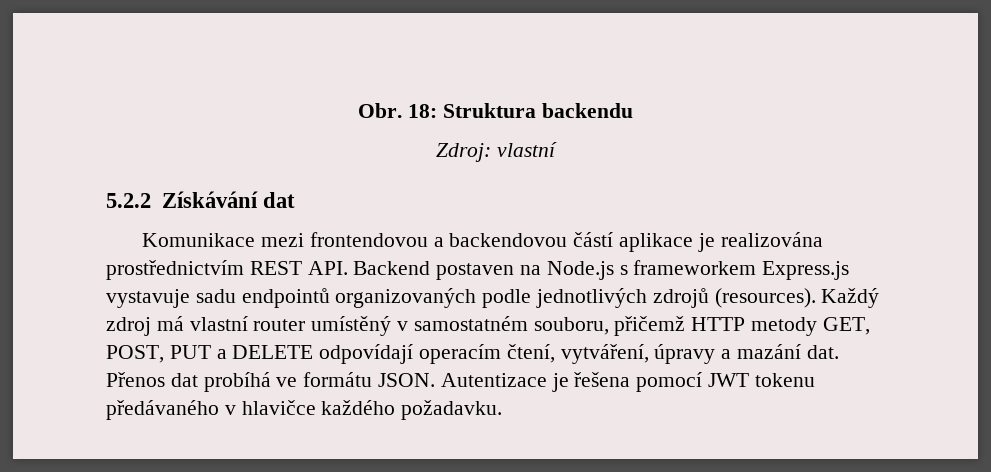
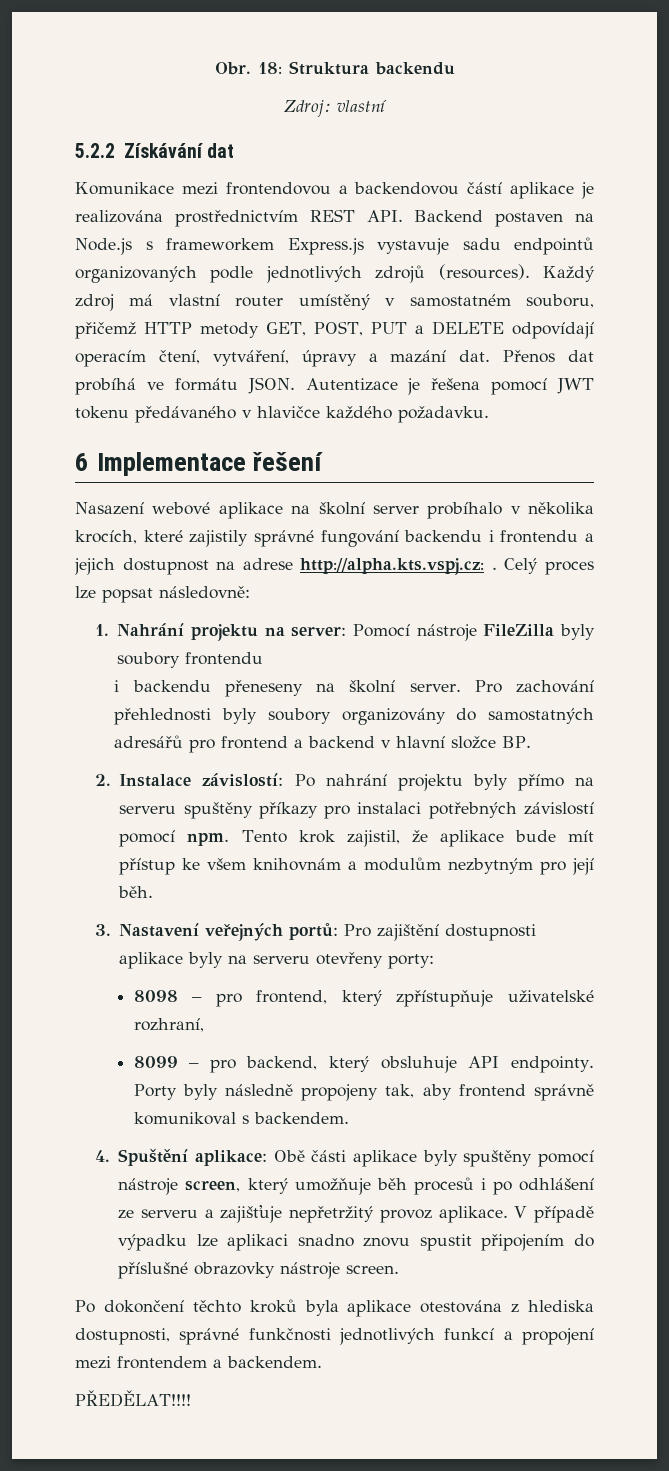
(503, 410) none -> [75,452,323,476] [75,502,594,519] [75,530,594,547] [74,558,594,575] [75,586,250,603] [94,623,595,641] [117,652,264,668] [114,680,595,697] [114,708,594,725] [114,735,532,753] [94,773,594,791] [119,802,594,819] [119,830,594,847] [119,857,594,875] [118,886,154,898] [94,923,537,941] [119,952,435,969] [133,990,594,1007] [133,1018,204,1032] [133,1056,595,1073] [133,1084,594,1101] [133,1112,349,1125] [94,1148,594,1167] [118,1177,594,1195] [118,1205,594,1223] [118,1234,594,1251] [118,1262,400,1279] [75,1299,594,1317] [75,1328,594,1345] [75,1356,322,1369] [75,1390,191,1407] // 6 Implementace řešení // Nasazení webové aplikace na školní server probíhalo v několika krocích, které zajistily správné fungování backendu i frontendu a jejich dostupnost na adrese http://alpha.kts.vspj.cz: . Celý proces lze popsat následovně: // 1. Nahrání projektu na server: Pomocí nástroje FileZilla byly soubory frontendu // i backendu přeneseny na školní server. Pro zachování přehlednosti byly soubory organizovány do samostatných adresářů pro frontend a backend v hlavní složce BP. // 2. Instalace závislostí: Po nahrání projektu byly přímo na serveru spuštěny příkazy pro instalaci potřebných závislostí pomocí npm. Tento krok zajistil, že aplikace bude mít přístup ke všem knihovnám a modulům nezbytným pro její běh. // 3. Nastavení veřejných portů: Pro zajištění dostupnosti aplikace byly na serveru otevřeny porty: // 8098 – pro frontend, který zpřístupňuje uživatelské rozhraní, // 8099 – pro backend, který obsluhuje API endpointy. Porty byly následně propojeny tak, aby frontend správně komunikoval s backendem. // 4. Spuštění aplikace: Obě části aplikace byly spuštěny pomocí nástroje screen, který umožňuje běh procesů i po odhlášení ze serveru a zajišťuje nepřetržitý provoz aplikace. V případě výpadku lze aplikaci snadno znovu spustit připojením do příslušné obrazovky nástroje screen. // Po dokončení těchto kroků byla aplikace otestována z hlediska dostupnosti, správné funkčnosti jednotlivých funkcí a propojení mezi frontendem a backendem. // PŘEDĚLAT!!!!

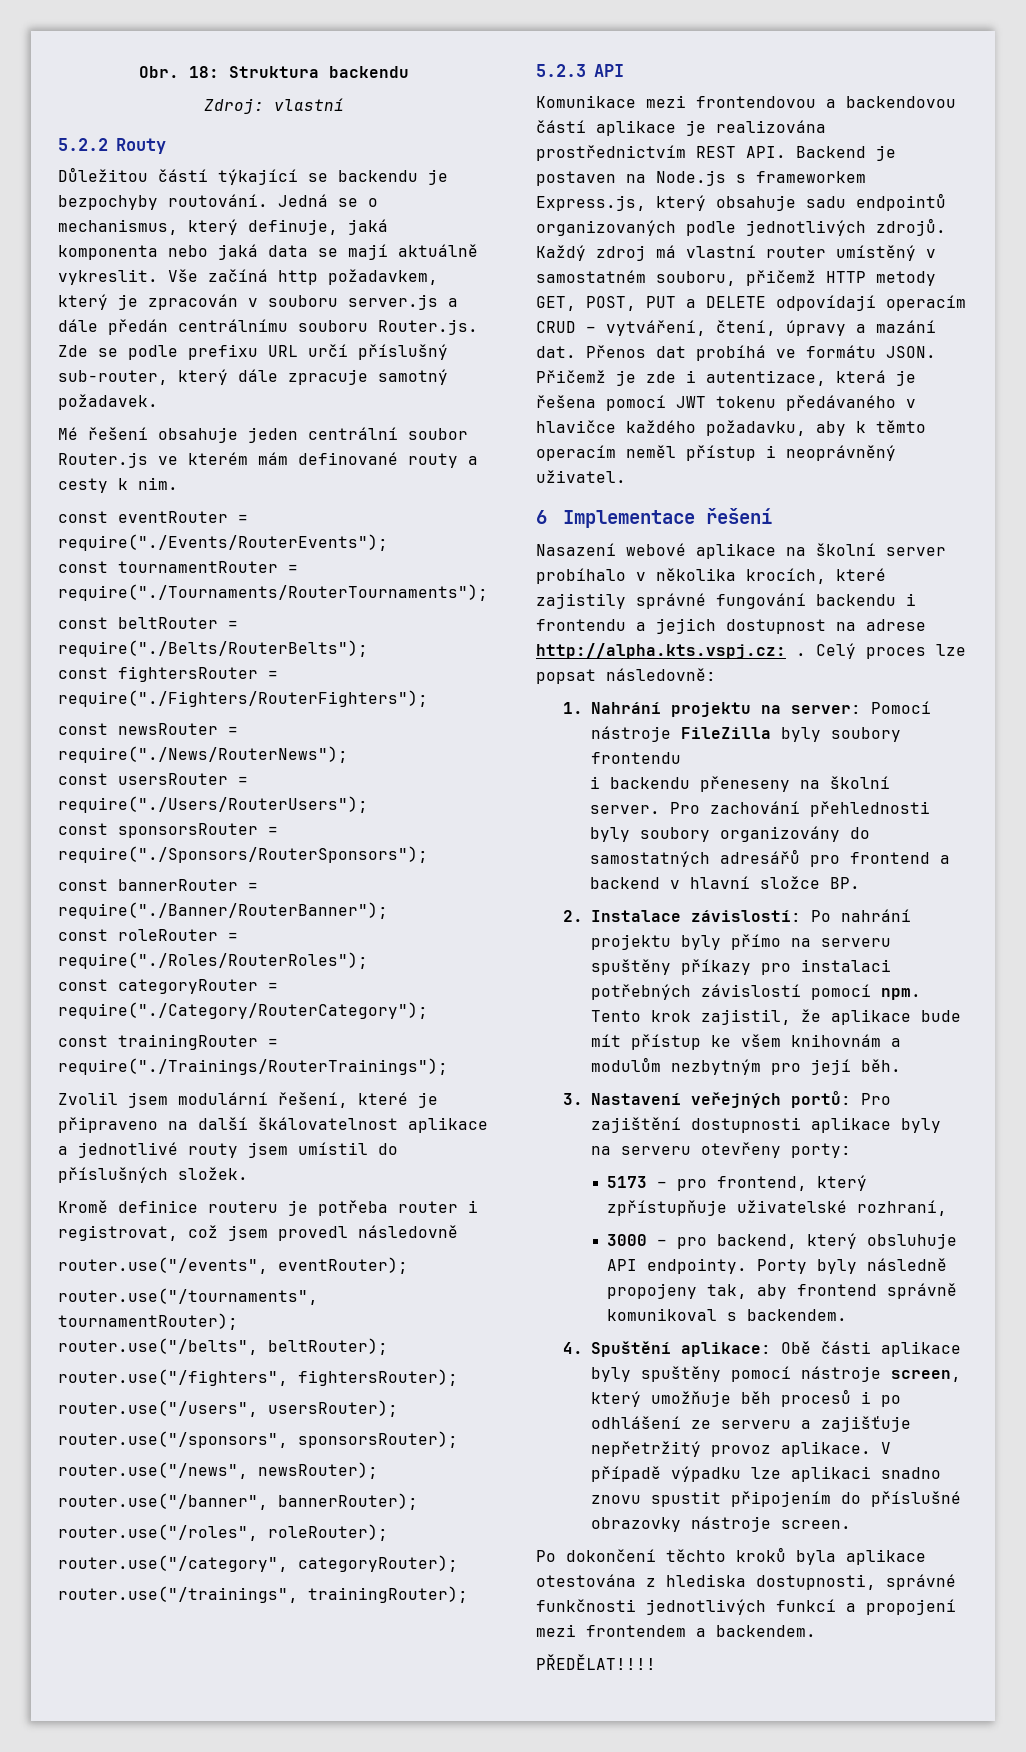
[123,143,235,158] Získávání dat -> [116,138,166,154] [58,167,448,185] [58,194,378,210] [58,219,388,235] [58,244,478,260] [58,269,438,285] [58,294,458,310] [58,319,478,335] [58,344,448,360] [58,369,448,385] [58,394,158,410] [58,427,468,443] [58,452,478,468] [58,477,178,493] [58,511,248,523] [58,534,388,551] [58,561,298,573] [58,584,488,601] [58,617,238,629] [58,640,368,657] [58,666,278,682] [58,690,428,707] [58,723,238,735] [58,746,348,763] [58,773,248,785] [58,796,368,813] [58,823,278,838] [58,846,428,863] [58,879,258,891] [58,902,388,919] [58,929,238,941] [58,952,368,969] [58,979,278,994] [58,1002,428,1019] [58,1034,278,1050] [58,1058,448,1075] [58,1092,438,1108] [58,1117,488,1133] [58,1142,398,1158] [58,1167,248,1183] [58,1200,478,1216] [58,1225,458,1241] [58,1257,408,1274] [58,1288,318,1305] [58,1313,238,1330] [58,1338,388,1355] [58,1369,458,1386] [58,1400,398,1417] [58,1431,458,1448] [58,1462,378,1479] [58,1493,418,1510] [58,1524,388,1541] [58,1555,458,1572] [58,1586,468,1603] [536,64,624,77] Routy // Důležitou částí týkající se backendu je bezpochyby routování. Jedná se o mechanismus, který definuje, jaká komponenta nebo jaká data se mají aktuálně vykreslit. Vše začíná http požadavkem, který je zpracován v souboru server.js a dále předán centrálnímu souboru Router.js. Zde se podle prefixu URL určí příslušný sub-router, který dále zpracuje samotný požadavek. // Mé řešení obsahuje jeden centrální soubor Router.js ve kterém mám definované routy a cesty k nim. // const eventRouter = require("./Events/RouterEvents"); // const tournamentRouter = require("./Tournaments/RouterTournaments"); // const beltRouter = require("./Belts/RouterBelts"); // const fightersRouter = require("./Fighters/RouterFighters"); // const newsRouter = require("./News/RouterNews"); // const usersRouter = require("./Users/RouterUsers"); // const sponsorsRouter = require("./Sponsors/RouterSponsors"); // const bannerRouter = require("./Banner/RouterBanner"); // const roleRouter = require("./Roles/RouterRoles"); // const categoryRouter = require("./Category/RouterCategory"); // const trainingRouter = require("./Trainings/RouterTrainings"); // Zvolil jsem modulární řešení, které je připraveno na další škálovatelnost aplikace a jednotlivé routy jsem umístil do příslušných složek. // Kromě definice routeru je potřeba router i registrovat, což jsem provedl následovně // router.use("/events", eventRouter); // router.use("/tournaments", tournamentRouter); // router.use("/belts", beltRouter); // router.use("/fighters", fightersRouter); // router.use("/users", usersRouter); // router.use("/sponsors", sponsorsRouter); // router.use("/news", newsRouter); // router.use("/banner", bannerRouter); // router.use("/roles", roleRouter); // router.use("/category", categoryRouter); // router.use("/trainings", trainingRouter); // 5.2.3 API
(484, 216) none -> [876,145,896,161] je
[287,238,449,255] Express.js vystavuje -> [536,195,796,211] Express.js, který obsahuje
[375,264,530,283] zdrojů (resources). -> [876,218,946,236] zdrojů.
[158,350,289,366] čtení, vytváření, -> [536,320,776,336] CRUD – vytváření, čtení,
[305,378,398,391] Autentizace -> [536,370,886,386] Přičemž je zde i autentizace, která
[398,406,489,423] požadavku. -> [706,420,926,436] [536,445,896,461] [536,470,626,483] požadavku, aby k těmto operacím neměl přístup i neoprávněný uživatel.
[133,990,178,1002] 8098 -> [607,1176,648,1188] 5173
[133,1056,178,1068] 8099 -> [607,1234,648,1246] 3000

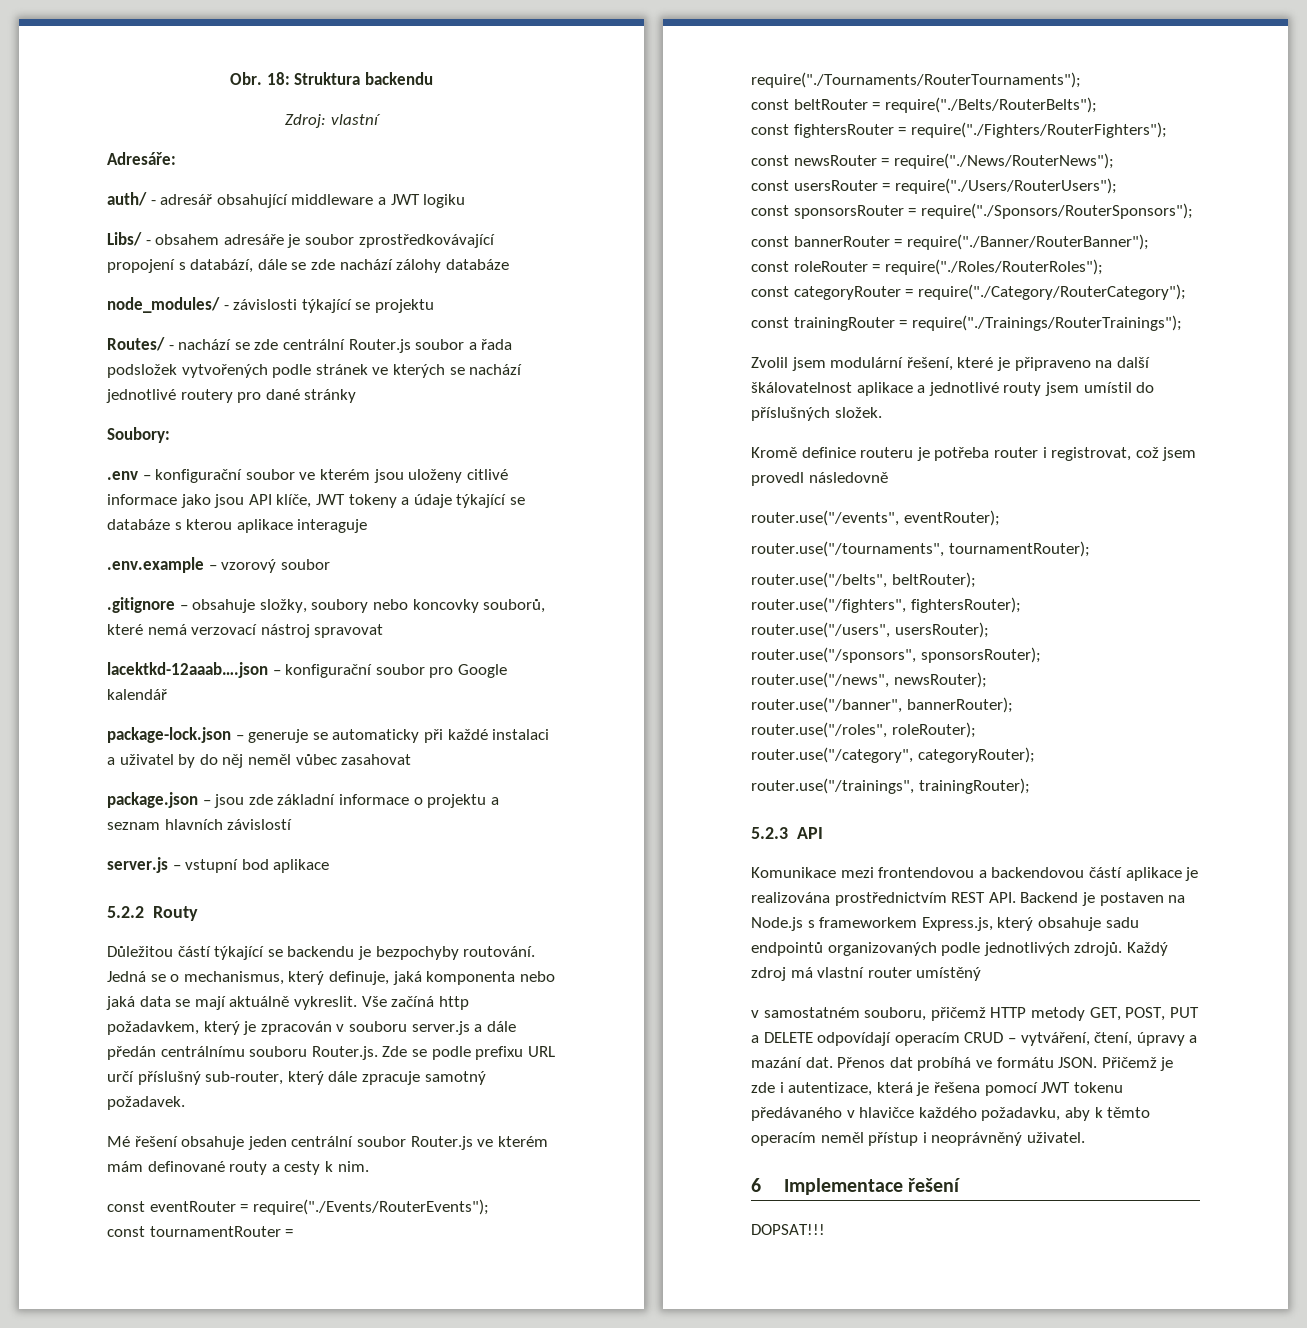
(344, 104) none -> [107,152,176,165] [107,192,466,208] [107,232,495,248] [107,259,509,273] [107,297,434,313] [107,337,513,353] [107,364,523,378] [106,389,357,403] [107,427,170,443] [107,469,508,483] [107,494,525,508] [107,519,368,533] [107,557,330,573] [107,597,546,613] [107,624,384,638] [107,662,507,678] [107,689,167,700] [107,727,550,743] [107,754,412,768] [107,792,499,808] [107,819,293,830] [107,857,330,873] // Adresáře: // auth/ - adresář obsahující middleware a JWT logiku // Libs/ - obsahem adresáře je soubor zprostředkovávající propojení s databází, dále se zde nachází zálohy databáze // node_modules/ - závislosti týkající se projektu // Routes/ - nachází se zde centrální Router.js soubor a řada podsložek vytvořených podle stránek ve kterých se nachází jednotlivé routery pro dané stránky // Soubory: // .env – konfigurační soubor ve kterém jsou uloženy citlivé informace jako jsou API klíče, JWT tokeny a údaje týkající se databáze s kterou aplikace interaguje // .env.example – vzorový soubor // .gitignore – obsahuje složky, soubory nebo koncovky souborů, které nemá verzovací nástroj spravovat // lacektkd-12aaab….json – konfigurační soubor pro Google kalendář // package-lock.json – generuje se automaticky při každé instalaci a uživatel by do něj neměl vůbec zasahovat // package.json – jsou zde základní informace o projektu a seznam hlavních závislostí // server.js – vstupní bod aplikace
(916, 253) none -> (982, 974) //
[536,543,946,559] [536,568,886,584] [536,593,916,609] [536,618,926,634] [536,643,966,659] [536,668,716,684] [562,701,931,717] [590,726,901,742] [590,752,681,764] [589,776,890,792] [589,801,930,817] [589,826,870,842] [589,849,950,867] [589,876,860,889] [562,909,911,922] [590,934,891,950] [590,959,891,975] [590,984,921,1000] [590,1009,961,1025] [590,1034,901,1050] [590,1057,901,1075] [562,1091,891,1108] [590,1117,941,1133] [590,1142,851,1158] [607,1175,868,1191] [607,1200,948,1216] [607,1233,958,1249] [607,1258,948,1274] [607,1283,958,1299] [607,1308,848,1321] [562,1341,961,1357] [590,1366,961,1382] [590,1389,901,1407] [590,1416,911,1432] [590,1441,891,1457] [590,1466,941,1482] [590,1491,961,1507] [590,1516,851,1532] [536,1547,926,1565] [536,1574,956,1590] [536,1599,956,1615] [536,1624,816,1637] [536,1654,656,1670] Nasazení webové aplikace na školní server probíhalo v několika krocích, které zajistily správné fungování backendu i frontendu a jejich dostupnost na adrese http://alpha.kts.vspj.cz: . Celý proces lze popsat následovně: // 1. Nahrání projektu na server: Pomocí nástroje FileZilla byly soubory frontendu // i backendu přeneseny na školní server. Pro zachování přehlednosti byly soubory organizovány do samostatných adresářů pro frontend a backend v hlavní složce BP. // 2. Instalace závislostí: Po nahrání projektu byly přímo na serveru spuštěny příkazy pro instalaci potřebných závislostí pomocí npm. Tento krok zajistil, že aplikace bude mít přístup ke všem knihovnám a modulům nezbytným pro její běh. // 3. Nastavení veřejných portů: Pro zajištění dostupnosti aplikace byly na serveru otevřeny porty: // 5173 – pro frontend, který zpřístupňuje uživatelské rozhraní, // 3000 – pro backend, který obsluhuje API endpointy. Porty byly následně propojeny tak, aby frontend správně komunikoval s backendem. // 4. Spuštění aplikace: Obě části aplikace byly spuštěny pomocí nástroje screen, který umožňuje běh procesů i po odhlášení ze serveru a zajišťuje nepřetržitý provoz aplikace. V případě výpadku lze aplikaci snadno znovu spustit připojením do příslušné obrazovky nástroje screen. // Po dokončení těchto kroků byla aplikace otestována z hlediska dostupnosti, správné funkčnosti jednotlivých funkcí a propojení mezi frontendem a backendem. // PŘEDĚLAT!!!! -> [751,1224,825,1235] DOPSAT!!!

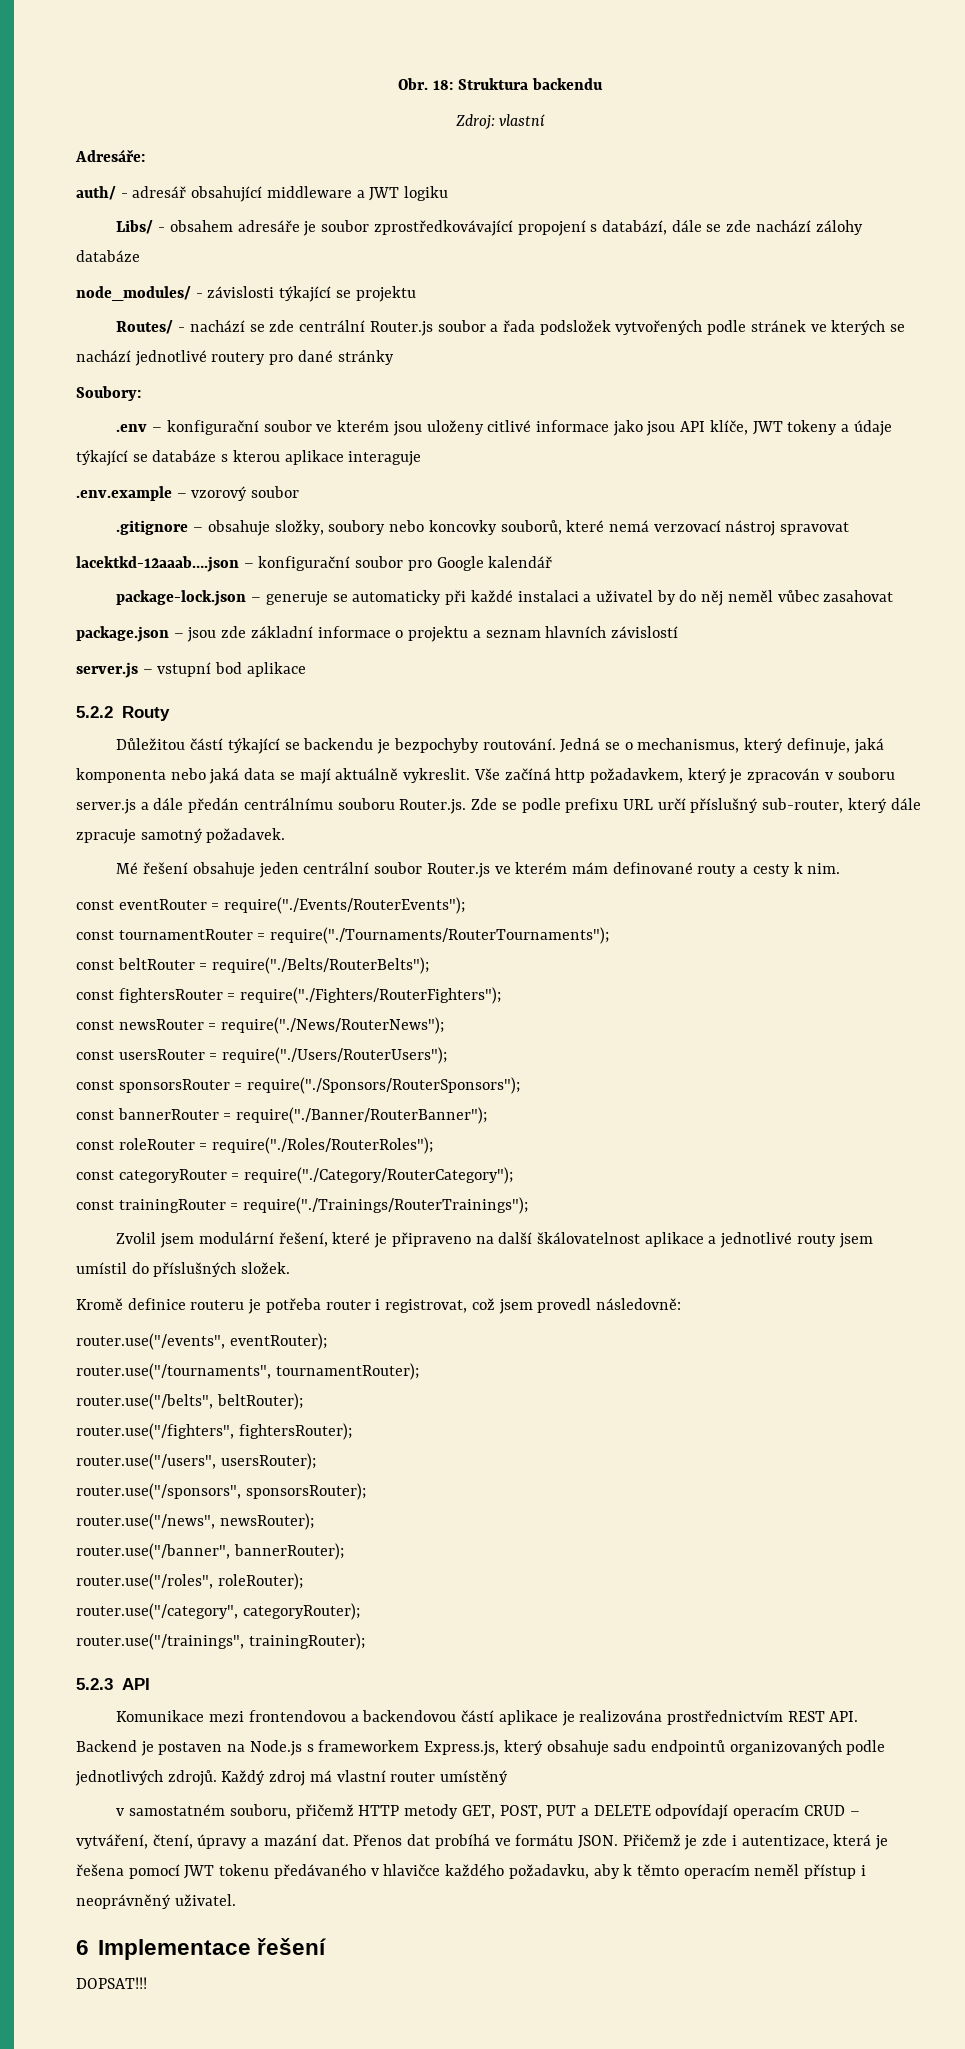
[808,472,888,483] následovně -> [595,1298,681,1310] následovně:

